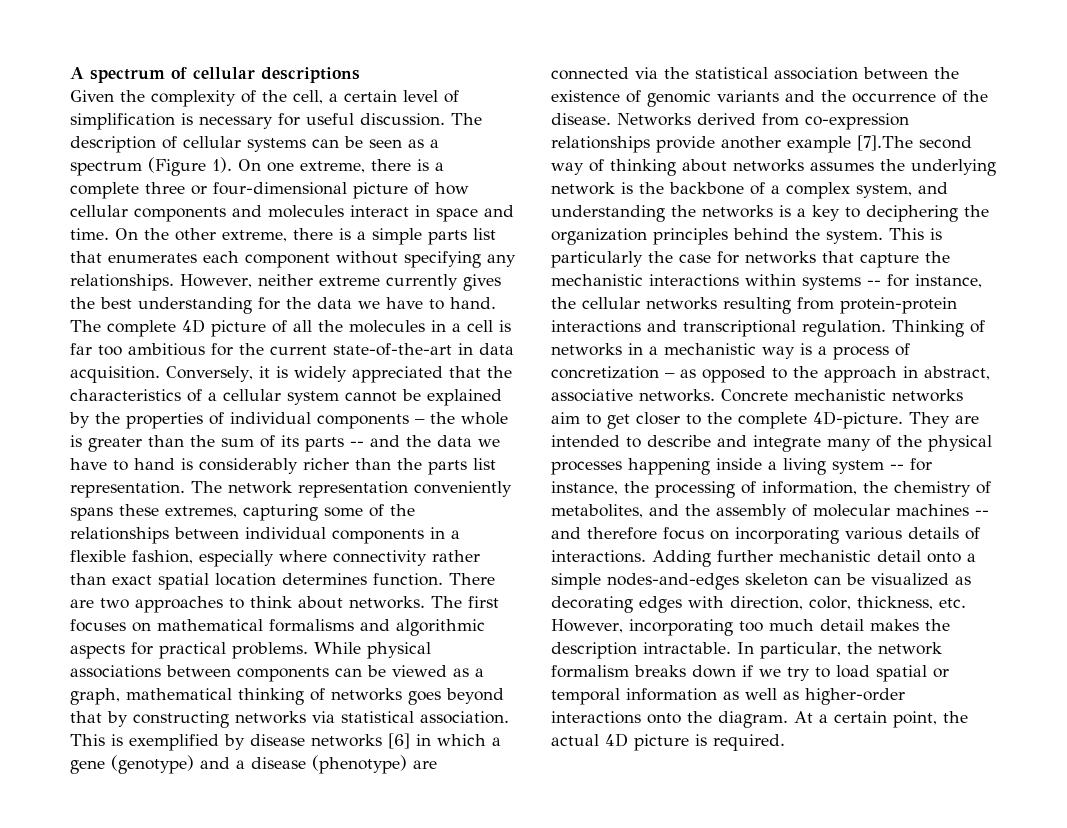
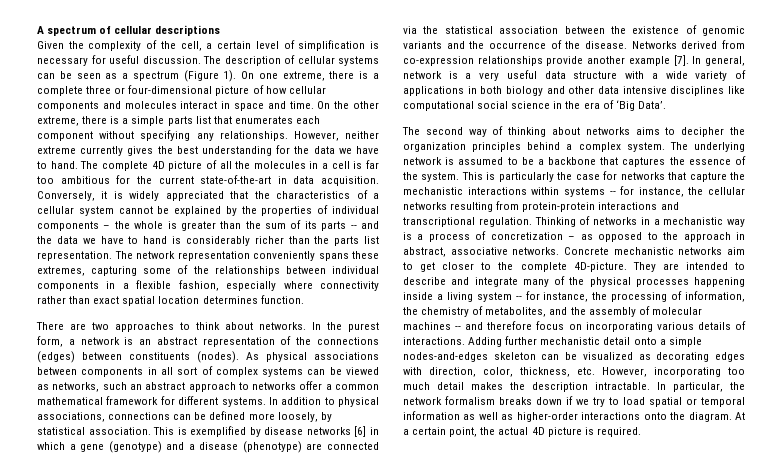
(443, 579) none -> (304, 299) //
[431,596,499,608] [70,619,485,636] [70,642,431,659] [70,665,484,682] [70,688,504,705] [70,711,335,728] The first focuses on mathematical formalisms and algorithmic aspects for practical problems. While physical associations between components can be viewed as a graph, mathematical thinking of networks goes beyond that by constructing networks via -> [312,322,379,332] [37,336,379,347] [37,351,379,363] [37,366,380,377] [37,381,380,392] [37,396,379,407] [37,411,332,422] In the purest form, a network is an abstract representation of the connections (edges) between constituents (nodes). As physical associations between components in all sort of complex systems can be viewed as networks, such an abstract approach to networks offer a common mathematical framework for different systems. In addition to physical associations, connections can be defined more loosely, by
[857,135,913,151] [7].The -> [673,55,745,66] [403,70,746,81] [403,86,745,96] [403,100,666,111] [402,127,420,135] [7]. In general, network is a very useful data structure with a wide variety of applications in both biology and other data intensive disciplines like computational social science in the era of ‘Big Data’. // The
[810,159,996,176] [551,182,948,199] [551,205,989,222] [551,228,789,245] assumes the underlying network is the backbone of a complex system, and understanding the networks is a key to deciphering the organization principles behind -> [635,127,745,137] [403,142,745,152] [403,156,746,167] aims to decipher the organization principles behind a complex system. The underlying network is assumed to be a backbone that captures the essence of

